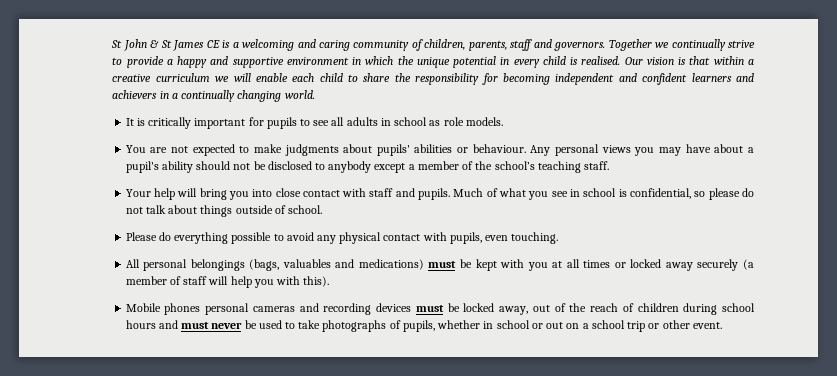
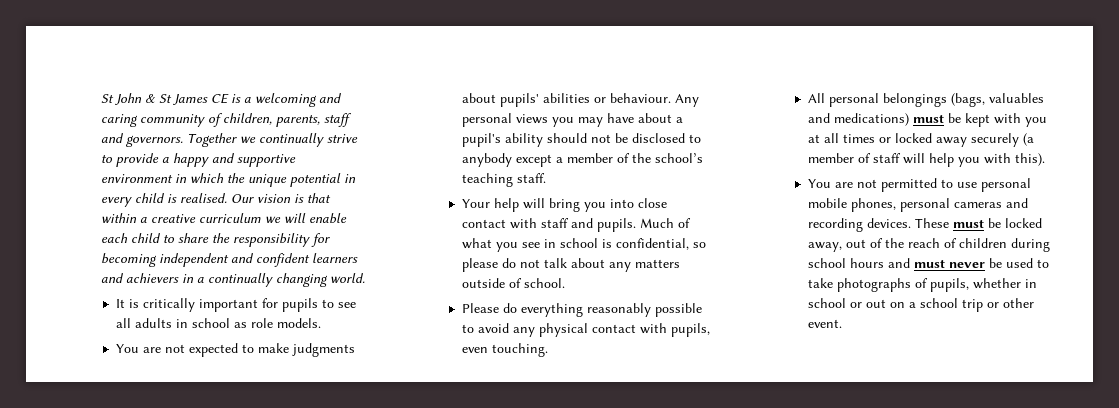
[200,205,233,217] things -> [609,259,681,272] any matters
(229, 238) none -> [587,303,652,317] reasonably
[125,303,201,315] Mobile phones -> [808,178,1032,192] [808,198,897,212] You are not permitted to use personal mobile phones,
[376,303,412,312] devices -> [867,218,950,228] devices. These

